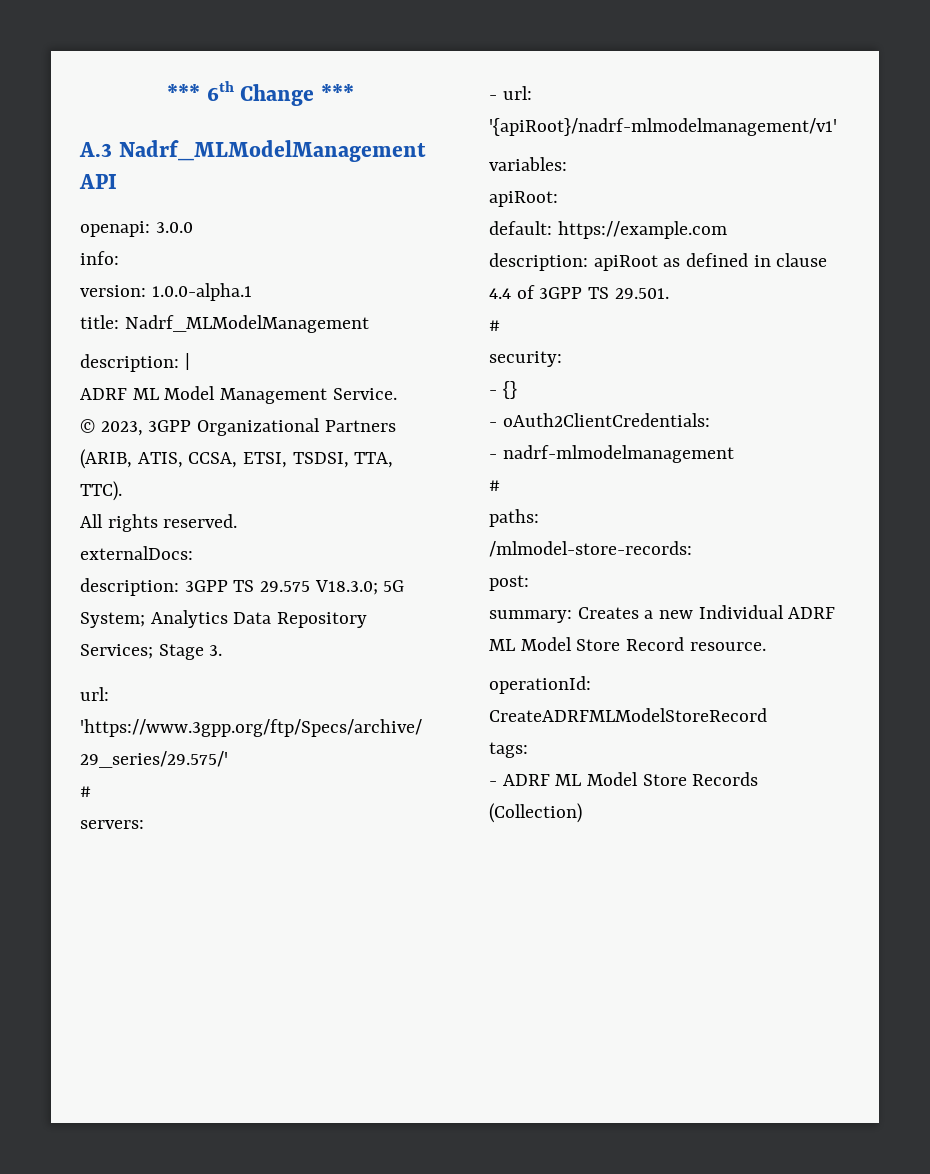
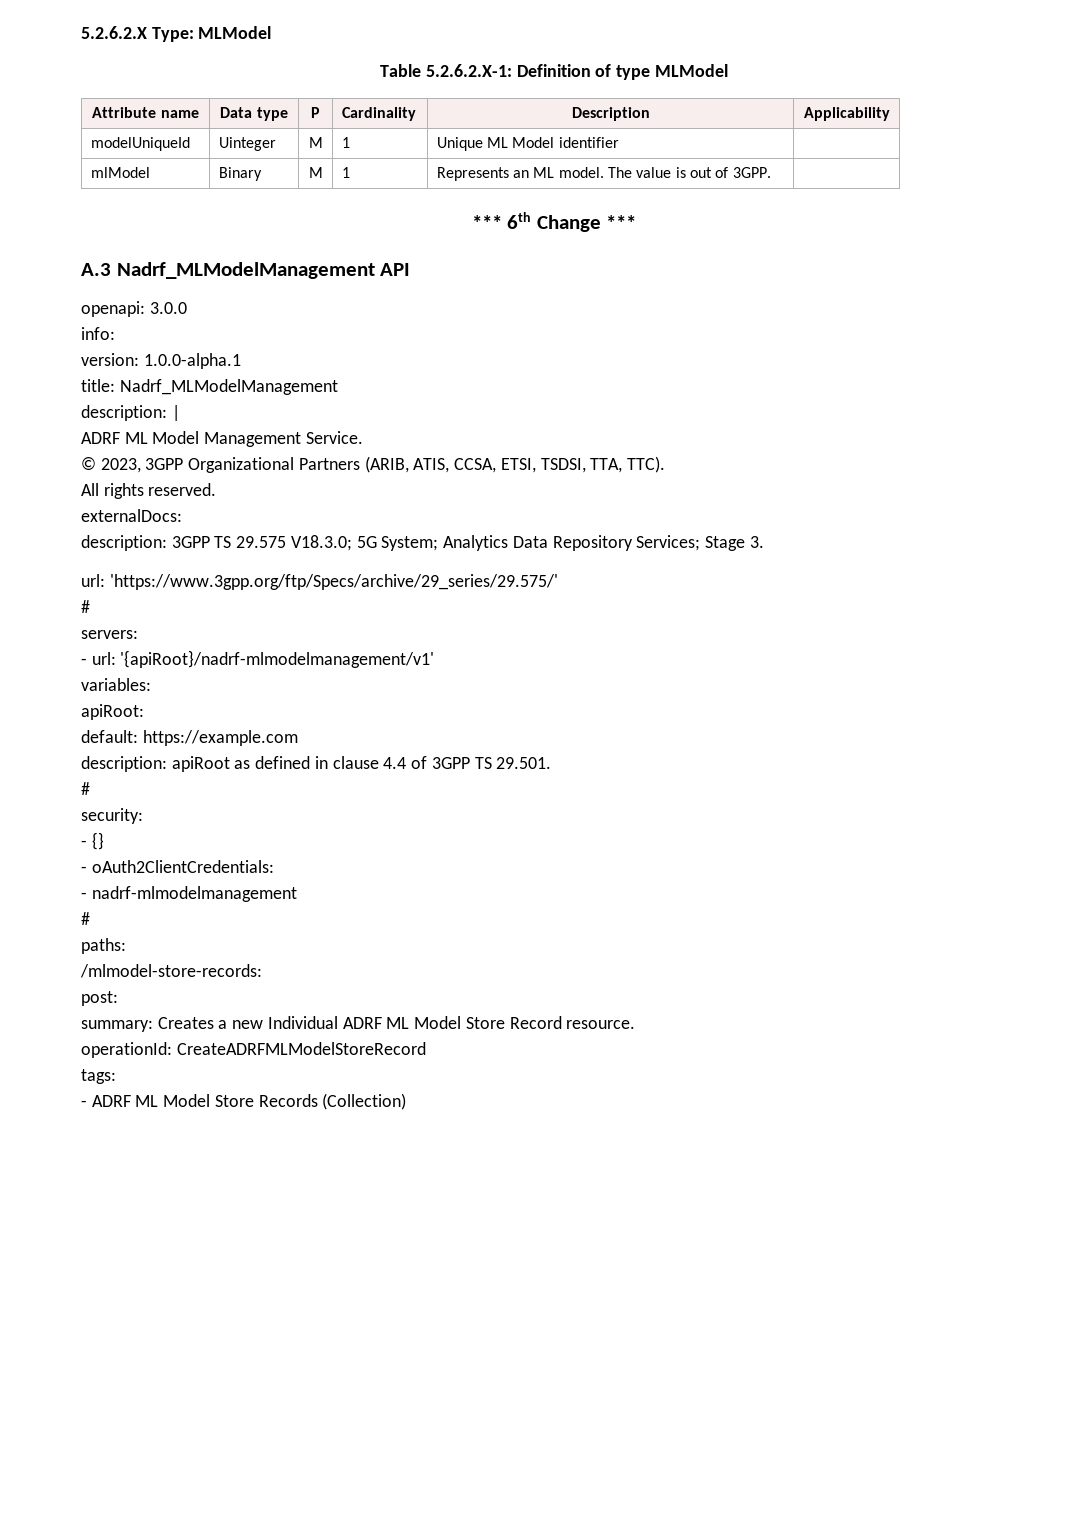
(167, 92) none -> [81,26,272,42] [380,64,728,80] [92,107,199,118] [220,107,288,121] [311,107,320,118] [341,107,416,121] [571,107,650,121] [803,107,890,121] [90,137,190,151] [218,137,276,151] [308,137,323,148] [341,137,350,148] [436,137,619,151] [90,167,150,178] [218,167,262,181] [308,167,323,178] [341,167,350,178] [436,167,771,181] 5.2.6.2.X Type: MLModel // Table 5.2.6.2.X-1: Definition of type MLModel // Attribute name | Data type | P | Cardinality | Description | Applicability // modelUniqueId | Uinteger | M | 1 | Unique ML Model identifier | // mlModel | Binary | M | 1 | Represents an ML model. The value is out of 3GPP. | //

